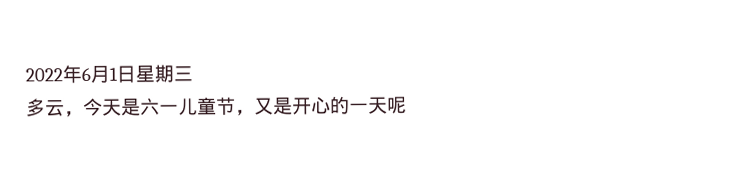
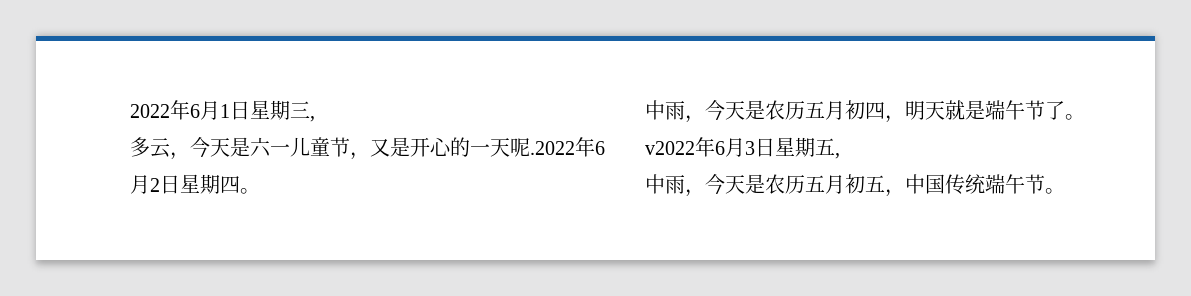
(193, 74) none -> [310,116,315,122] ,
(407, 105) none -> [530,137,605,157] [130,174,260,194] [645,100,1085,123] [645,137,840,159] [645,174,1065,197] .2022年6月2日星期四。 // 中雨，今天是农历五月初四，明天就是端午节了。v2022年6月3日星期五, // 中雨，今天是农历五月初五，中国传统端午节。

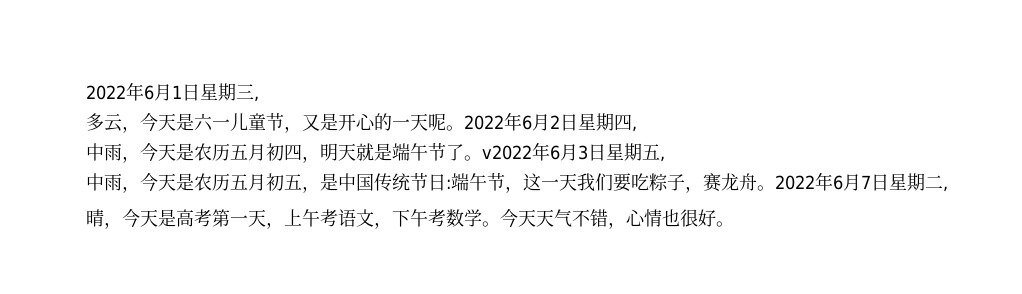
[530,141,575,155] .2022 -> [446,115,504,131] 。2022
[240,188,260,194] 。 -> [632,126,637,132] ,
(905, 193) none -> [320,173,338,191] 是
[985,174,1045,194] 端午节 -> [410,172,948,193] [86,209,716,229] 节日:端午节，这一天我们要吃粽子，赛龙舟。2022年6月7日星期二, // 晴，今天是高考第一天，上午考语文，下午考数学。今天天气不错，心情也很好

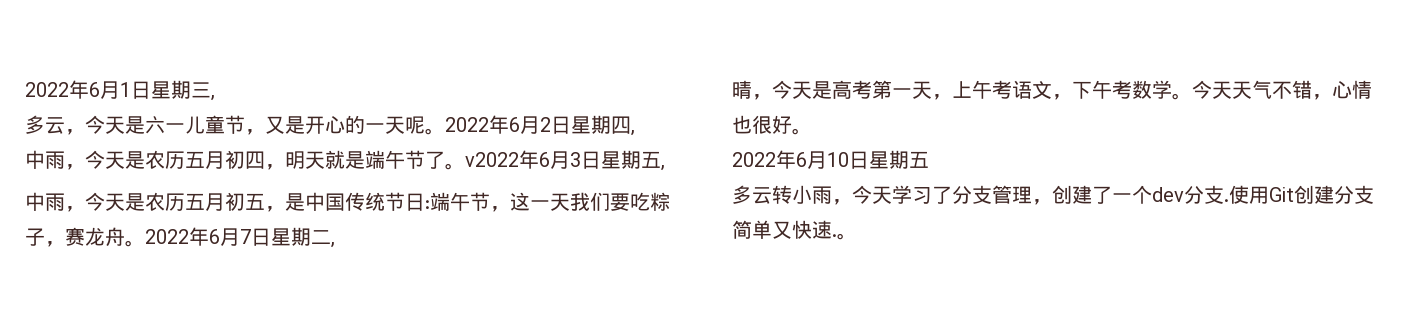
(734, 224) none -> [732,150,929,169] [732,185,1374,205] [732,220,857,240] // 2022年6月10日星期五 // 多云转小雨，今天学习了分支管理，创建了一个dev分支.使用Git创建分支简单又快速.。

